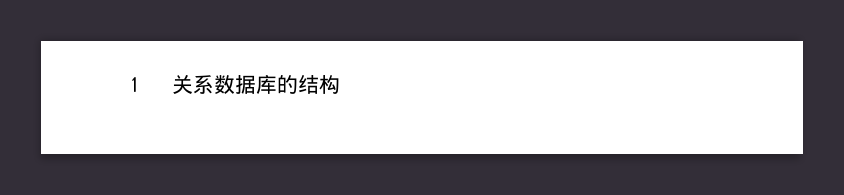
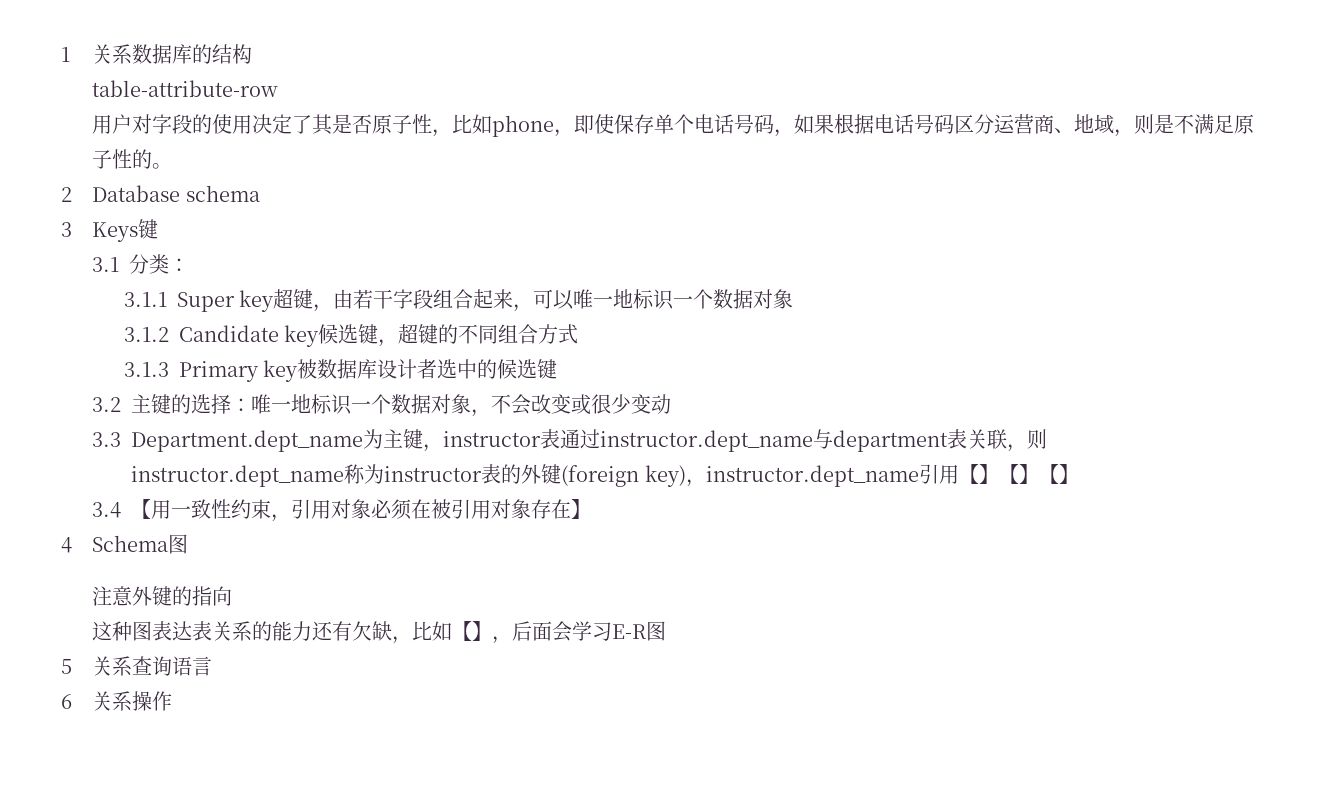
(340, 84) none -> [92,80,279,97] [92,114,1255,137] [92,149,173,169] [61,185,260,202] [61,219,159,242] [92,254,190,274] [123,289,794,312] [123,324,579,347] [123,359,558,382] [92,394,672,417] [92,429,1048,452] [131,464,1079,487] [92,499,592,522] [61,534,189,554] [92,586,233,606] [92,621,667,644] [61,656,213,676] [61,691,173,711] // table-attribute-row // 用户对字段的使用决定了其是否原子性，比如phone，即使保存单个电话号码，如果根据电话号码区分运营商、地域，则是不满足原子性的。 // 2 Database schema // 3 Keys键 // 3.1分类： // 3.1.1 Super key超键，由若干字段组合起来，可以唯一地标识一个数据对象 // 3.1.2 Candidate key候选键，超键的不同组合方式 // 3.1.3 Primary key被数据库设计者选中的候选键 // 3.2主键的选择：唯一地标识一个数据对象，不会改变或很少变动 // 3.3 Department.dept_name为主键，instructor表通过instructor.dept_name与department表关联，则instructor.dept_name称为instructor表的外键(foreign key)，instructor.dept_name引用【】【】【】 // 3.4【用一致性约束，引用对象必须在被引用对象存在】 // 4 Schema图 // 注意外键的指向 // 这种图表达表关系的能力还有欠缺，比如【】，后面会学习E-R图 // 5关系查询语言 // 6关系操作

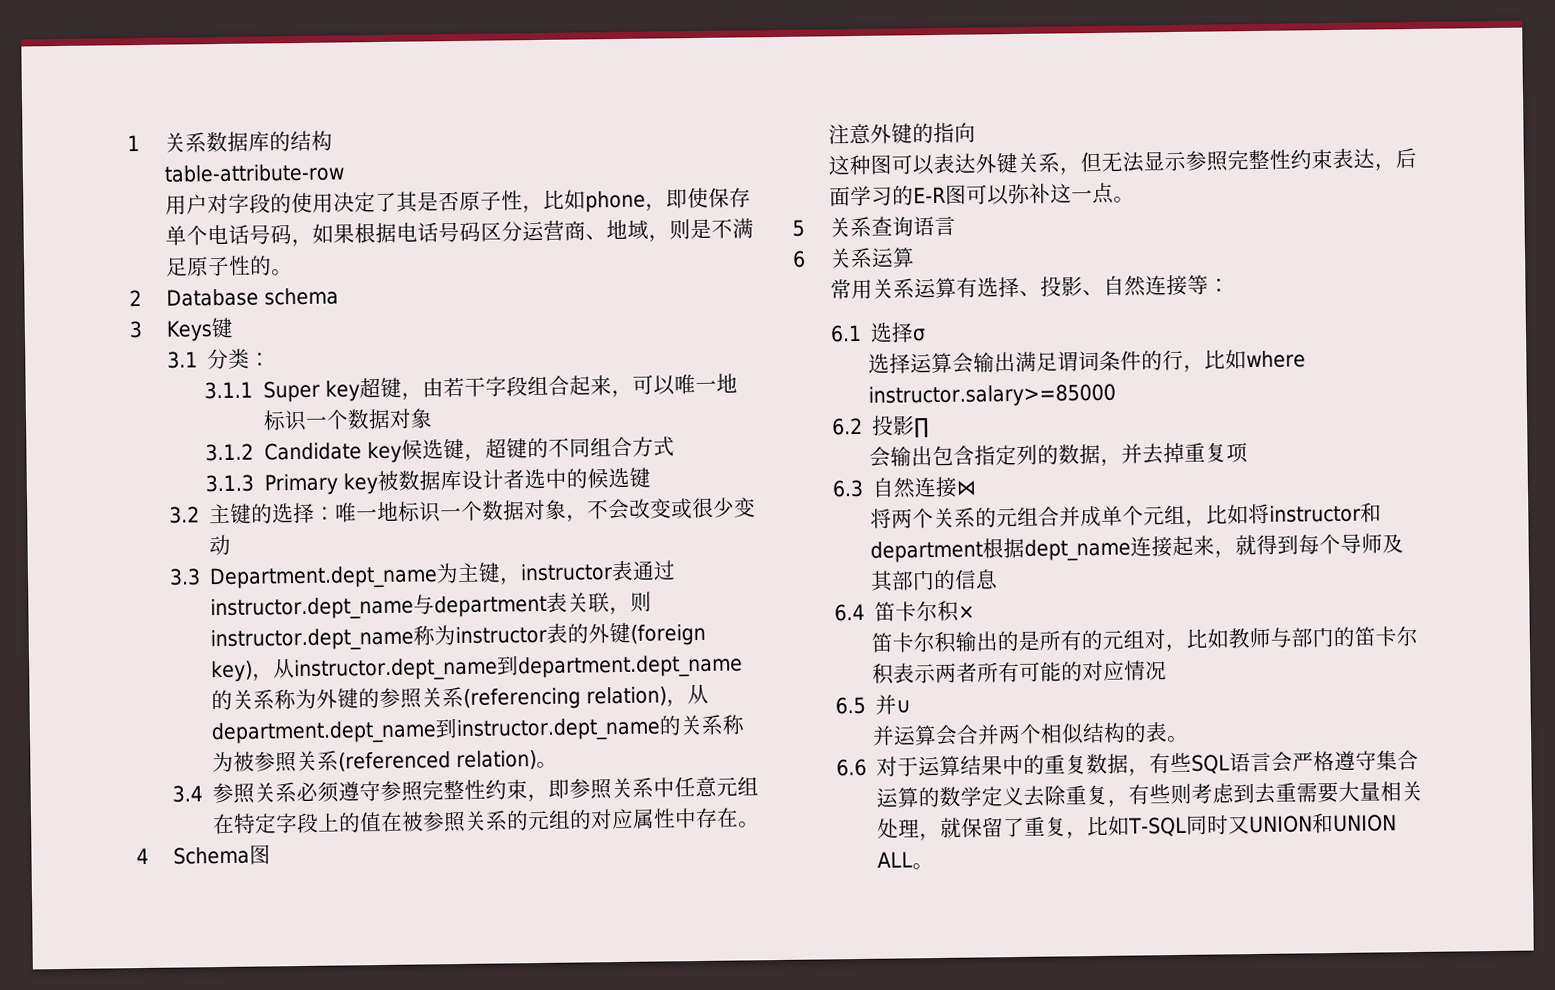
[705,464,1079,487] [92,499,592,522] instructor.dept_name引用【】【】【】 // 3.4【用一致性约束，引用对象必须在被引用对象存在】 -> [273,654,744,682] [211,683,710,711] [211,714,746,745] [212,750,559,773] [172,776,760,804] [212,807,761,835] 从instructor.dept_name到department.dept_name的关系称为外键的参照关系(referencing relation)，从department.dept_name到instructor.dept_name的关系称为被参照关系(referenced relation)。 // 3.4参照关系必须遵守参照完整性约束，即参照关系中任意元组在特定字段上的值在被参照关系的元组的对应属性中存在。
[152,621,667,644] 表达表关系的能力还有欠缺，比如【】，后面会学习E-R图 -> [891,147,1418,176] [829,182,1136,207] 可以表达外键关系，但无法显示参照完整性约束表达，后面学习的E-R图可以弥补这一点。
[132,691,173,711] 操作 -> [871,247,916,268] [830,274,1231,300] [830,322,927,343] [868,349,1307,374] [868,383,1117,408] [832,415,930,439] [869,442,1249,468] [832,476,978,499] [870,502,1383,529] [870,533,1405,563] [870,569,999,592] [834,600,976,622] [871,625,1419,654] [872,660,1168,685] [835,694,912,715] [872,722,1190,747] [836,749,1420,777] [876,780,1424,808] [877,813,1398,842] [877,851,935,870] 运算 // 常用关系运算有选择、投影、自然连接等： // 6.1选择σ // 选择运算会输出满足谓词条件的行，比如where instructor.salary>=85000 // 6.2投影∏ // 会输出包含指定列的数据，并去掉重复项 // 6.3自然连接⋈ // 将两个关系的元组合并成单个元组，比如将instructor和department根据dept_name连接起来，就得到每个导师及其部门的信息 // 6.4笛卡尔积× // 笛卡尔积输出的是所有的元组对，比如教师与部门的笛卡尔积表示两者所有可能的对应情况 // 6.5并∪ // 并运算会合并两个相似结构的表。 // 6.6对于运算结果中的重复数据，有些SQL语言会严格遵守集合运算的数学定义去除重复，有些则考虑到去重需要大量相关处理，就保留了重复，比如T-SQL同时又UNION和UNION ALL。

